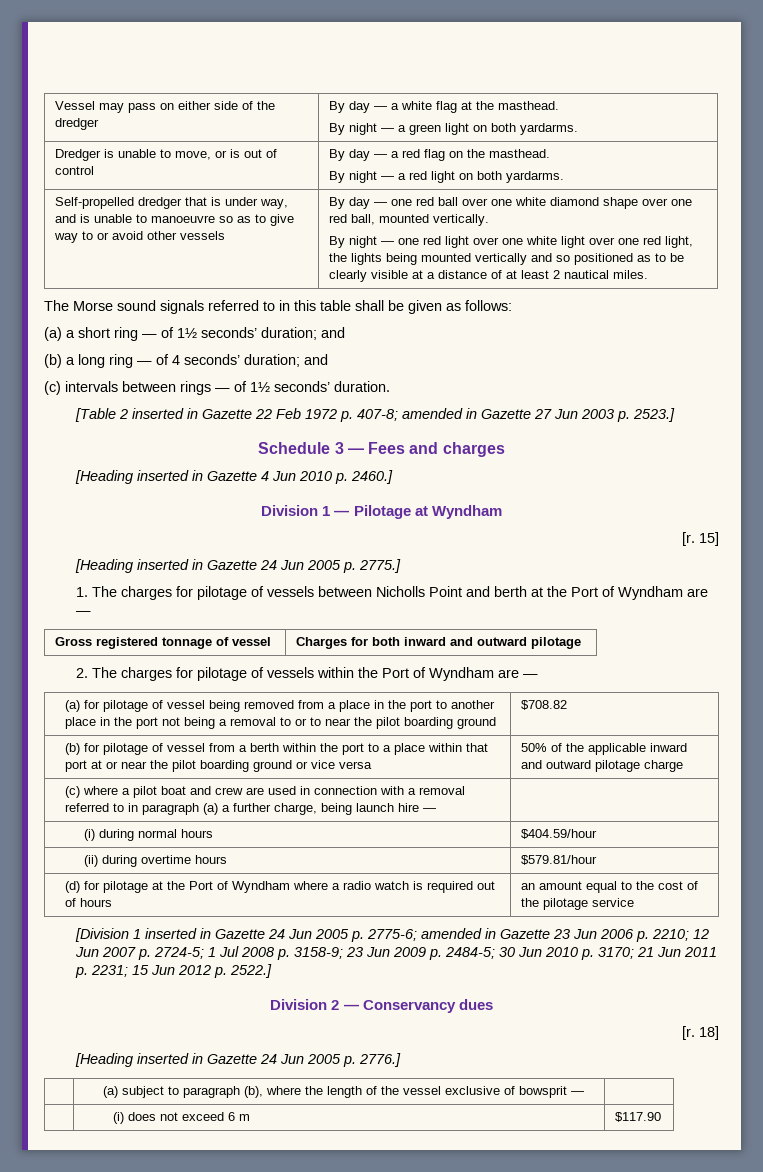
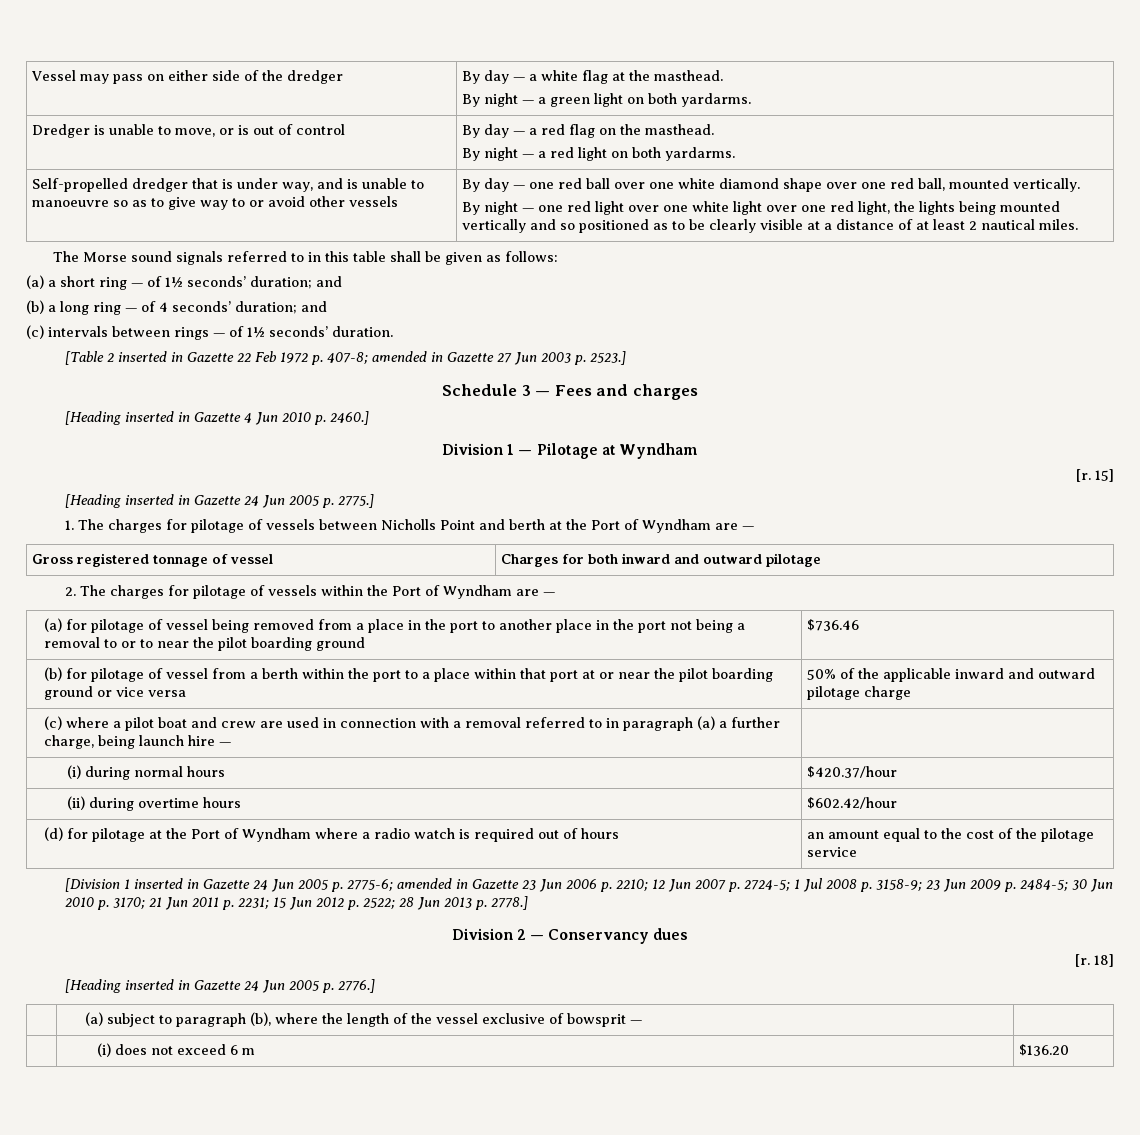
[520,700,567,710] $708.82 -> [806,619,859,631] $736.46
[520,829,597,839] $404.59/hour -> [806,766,897,778] $420.37/hour
[520,855,597,865] $579.81/hour -> [806,797,897,809] $602.42/hour
[230,964,273,978] 2522.] -> [362,896,528,910] 2522; 28 Jun 2013 p. 2778.]
[614,1112,661,1122] $117.90 -> [1018,1044,1069,1056] $136.20

